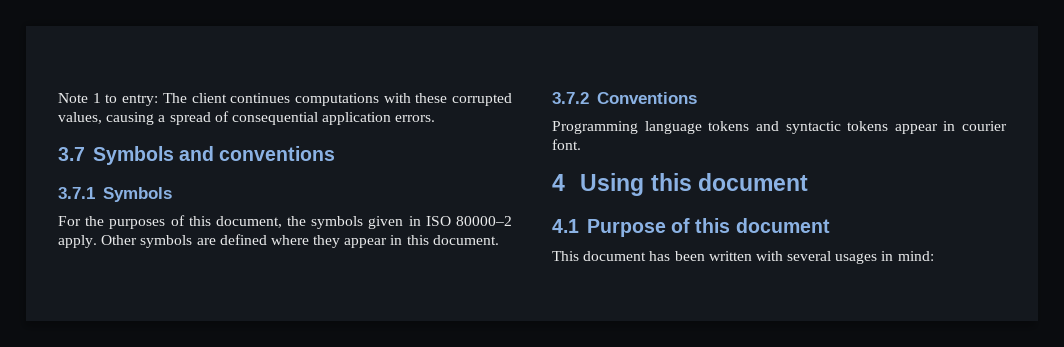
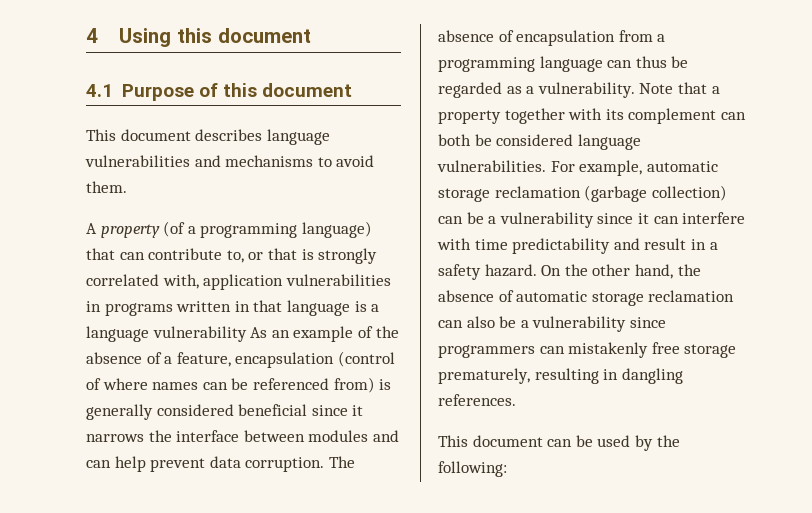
[58,93,512,106] [58,111,436,125] [58,146,336,165] [58,187,172,202] [58,215,512,229] [58,234,499,248] [552,92,697,104] [552,121,1007,134] [552,139,581,150] Note 1 to entry: The client continues computations with these corrupted values, causing a spread of consequential application errors. // 3.7 Symbols and conventions // 3.7.1 Symbols // For the purposes of this document, the symbols given in ISO 80000–2 apply. Other symbols are defined where they appear in this document. // 3.7.2 Conventions // Programming language tokens and syntactic tokens appear in courier font. // -> (86, 35) none
[649,251,934,264] has been written with several usages in mind: -> [195,129,330,145] [85,155,375,167] [86,181,127,193] [86,221,372,238] [86,248,378,264] [86,274,391,290] [86,300,380,316] [86,326,399,342] [86,351,395,368] [86,377,392,393] [86,404,364,420] [86,430,399,442] [86,456,355,472] [438,30,666,46] [438,56,689,72] [438,82,720,98] [438,108,746,124] [438,134,641,150] [437,160,718,176] [438,185,727,202] [438,212,746,228] [437,238,718,254] [438,264,701,280] [438,290,735,306] [438,316,666,332] [438,342,737,358] [438,368,683,384] [438,394,516,406] [438,435,680,451] [438,461,507,477] describes language vulnerabilities and mechanisms to avoid them. // A property (of a programming language) that can contribute to, or that is strongly correlated with, application vulnerabilities in programs written in that language is a language vulnerability As an example of the absence of a feature, encapsulation (control of where names can be referenced from) is generally considered beneficial since it narrows the interface between modules and can help prevent data corruption. The absence of encapsulation from a programming language can thus be regarded as a vulnerability. Note that a property together with its complement can both be considered language vulnerabilities. For example, automatic storage reclamation (garbage collection) can be a vulnerability since it can interfere with time predictability and result in a safety hazard. On the other hand, the absence of automatic storage reclamation can also be a vulnerability since programmers can mistakenly free storage prematurely, resulting in dangling references. // This document can be used by the following:

